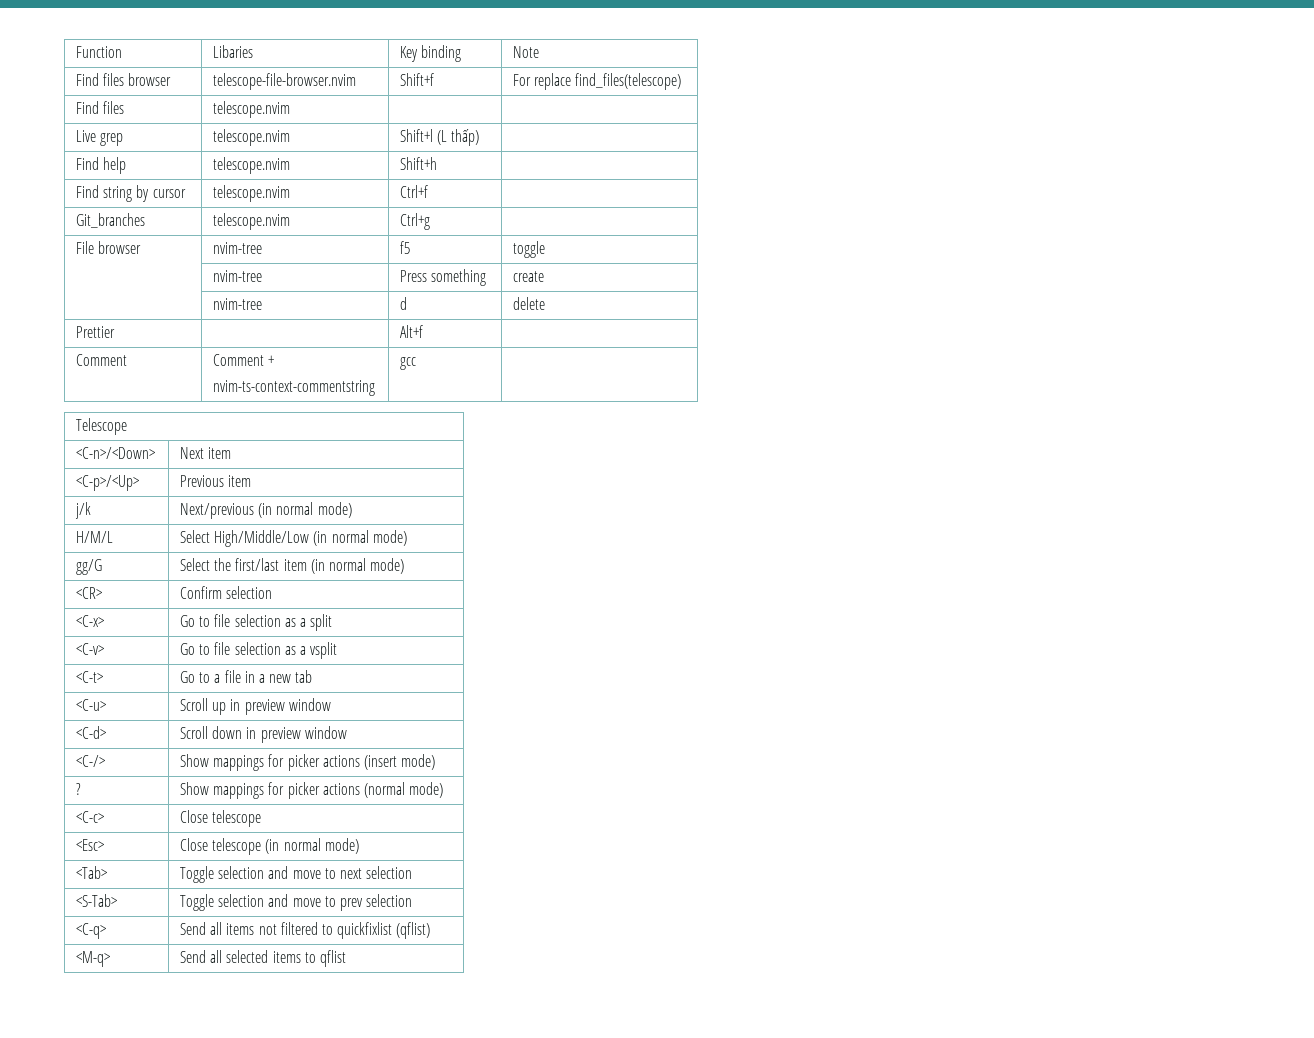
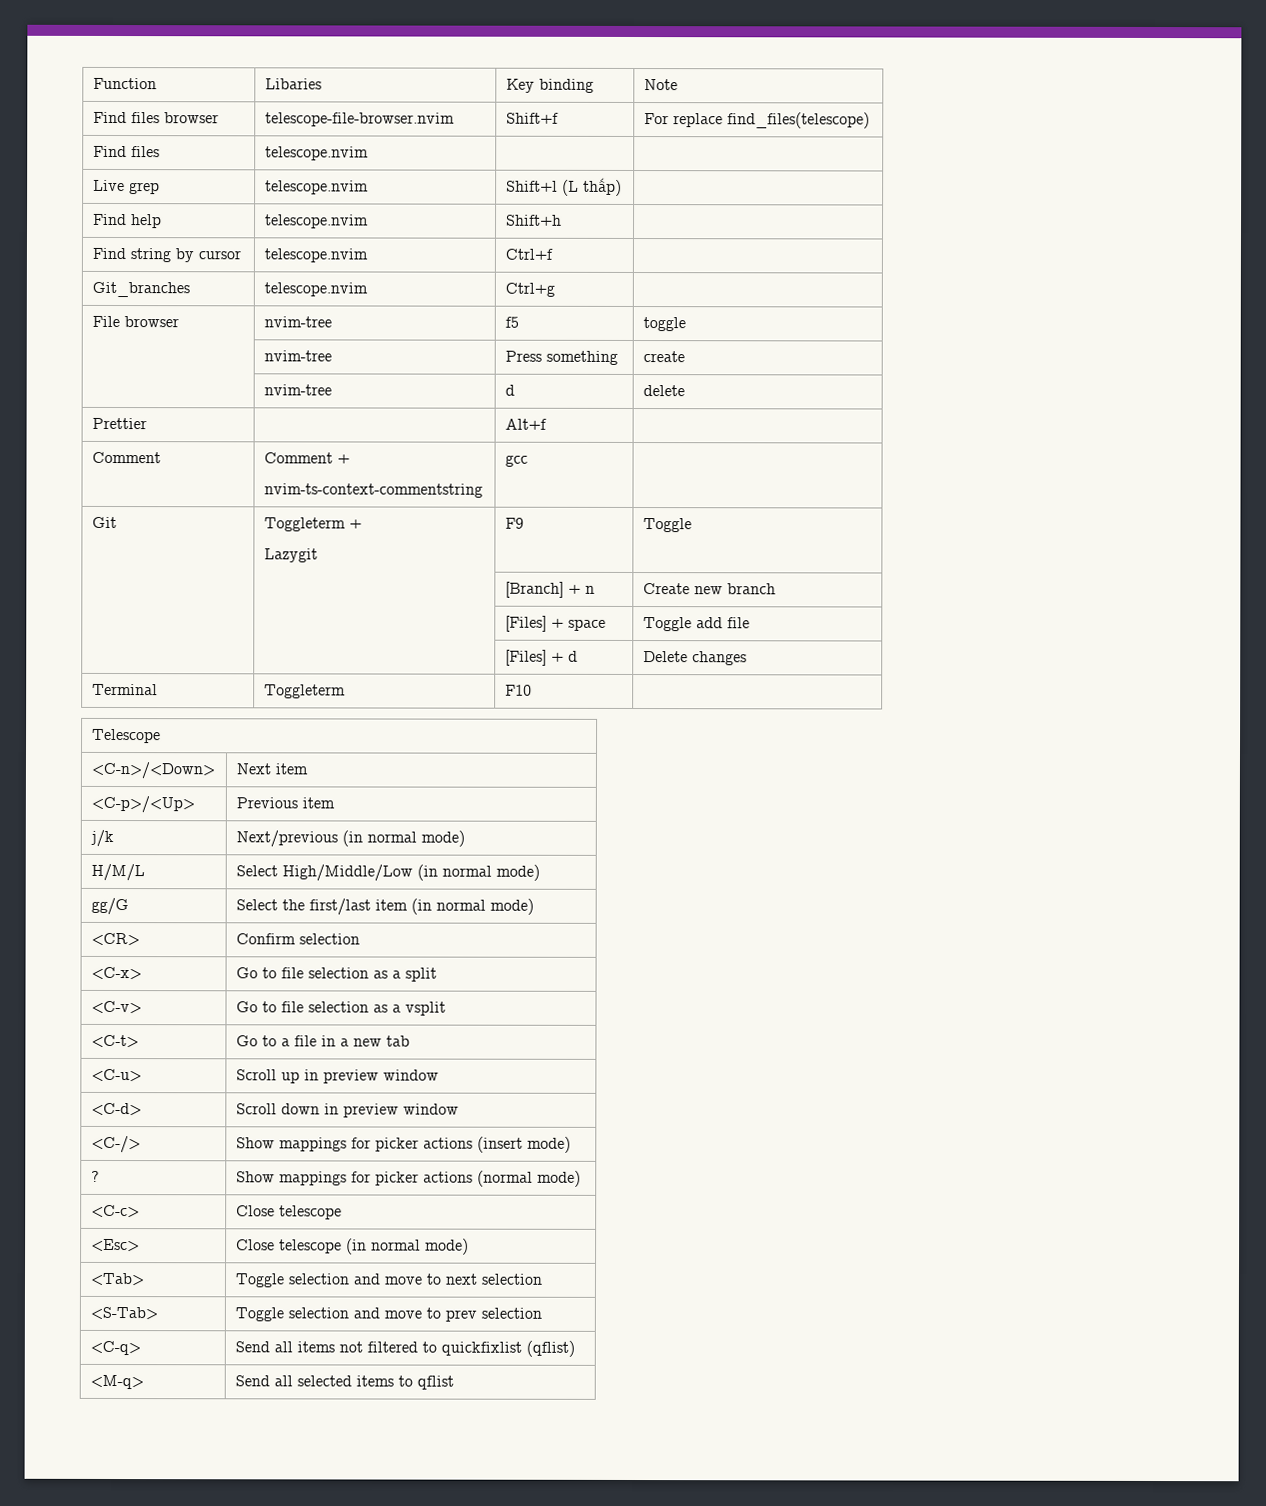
(417, 363) none -> [91,516,117,529] [263,517,362,532] [263,548,318,563] [504,517,524,529] [642,518,692,533] [504,581,595,598] [642,583,776,595] [504,615,606,632] [642,617,750,632] [504,649,578,666] [642,651,747,666] [91,683,158,696] [263,684,346,699] [504,684,532,696] // Git | Toggleterm + // Lazygit | F9 | Toggle // | | [Branch] + n | Create new branch // | | [Files] + space | Toggle add file // | | [Files] + d | Delete changes // Terminal | Toggleterm | F10 |

